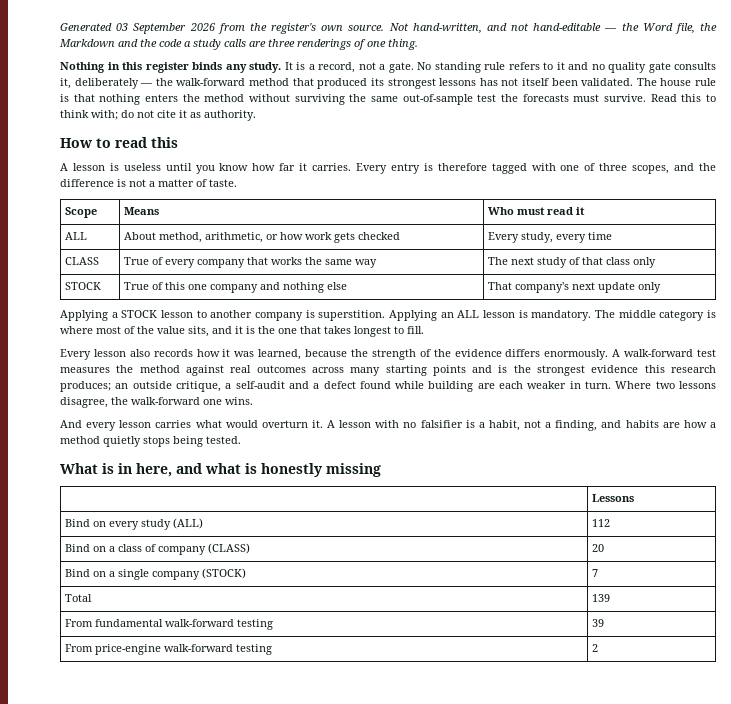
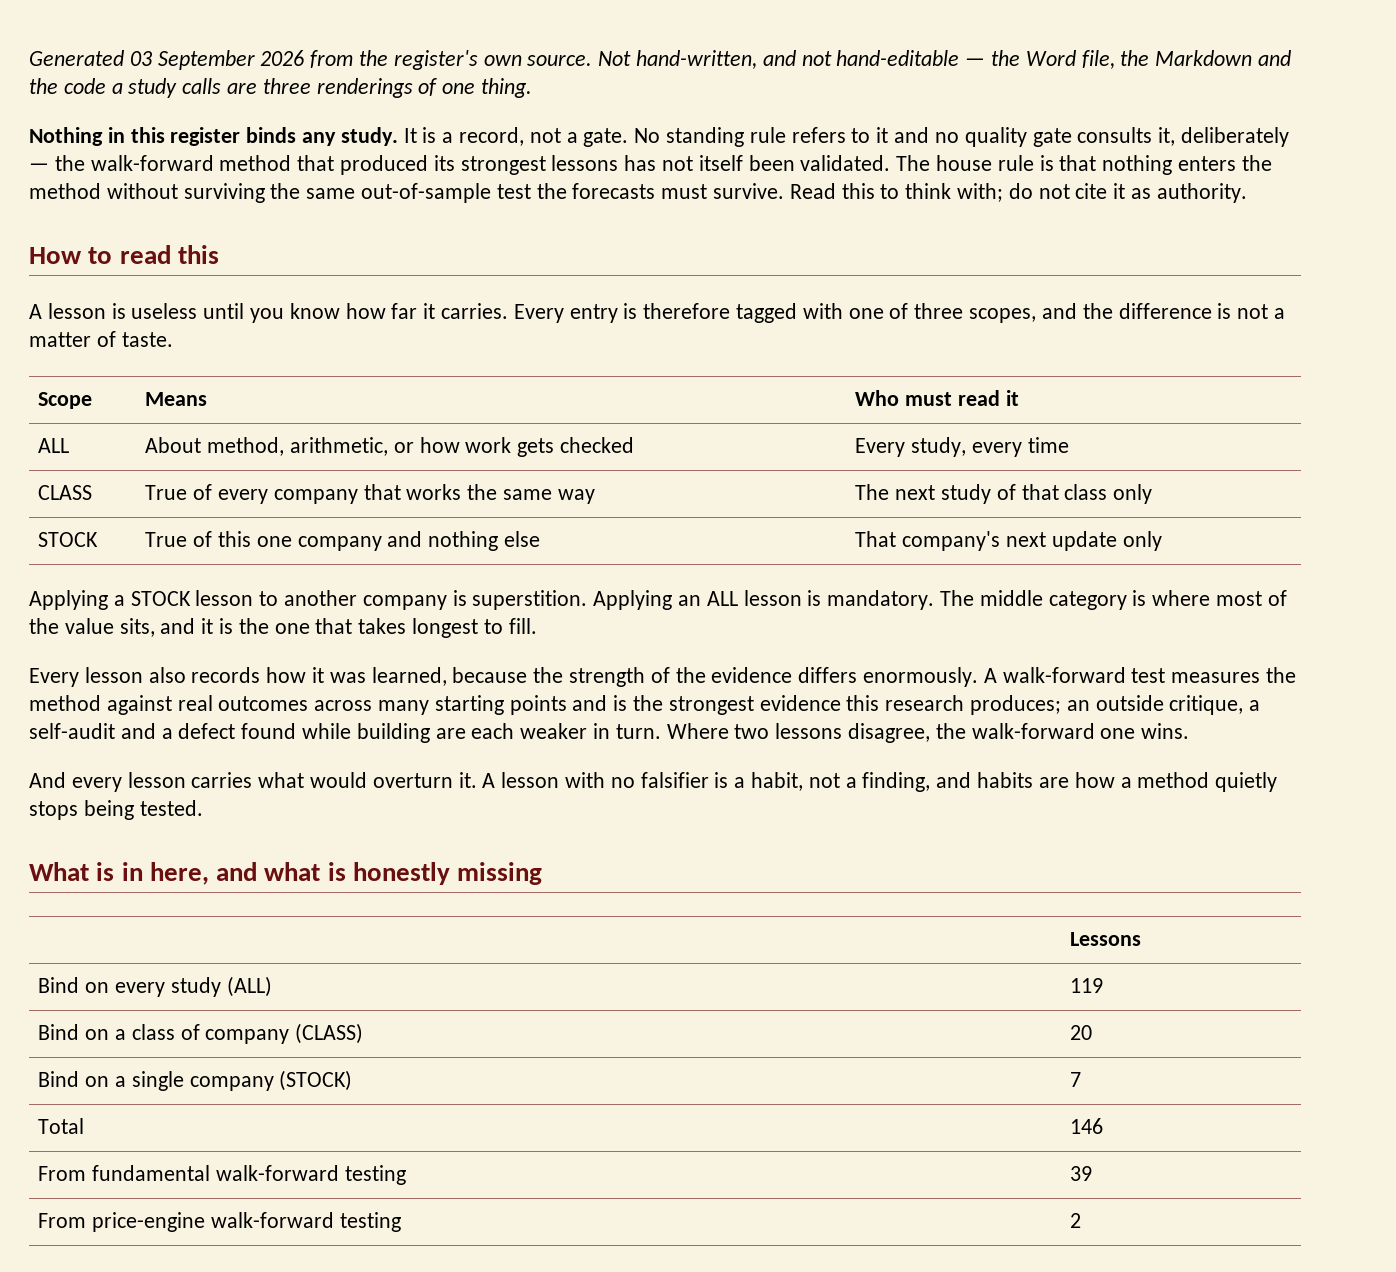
[592,519,611,527] 112 -> [1070,978,1104,993] 119
[592,594,611,602] 139 -> [1070,1118,1104,1134] 146

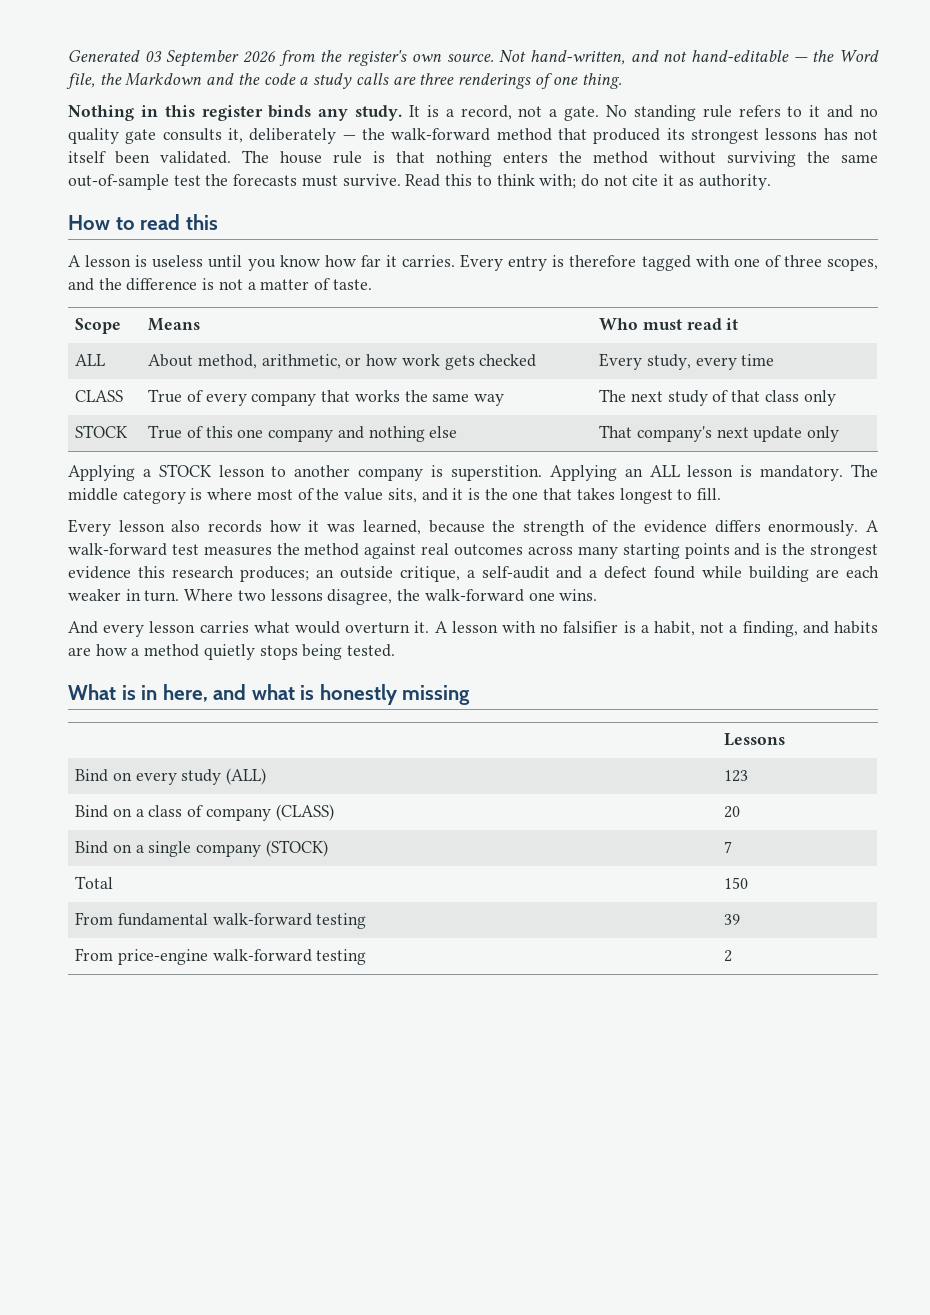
[1070,978,1104,993] 119 -> [724,770,749,782] 123
[1070,1118,1104,1134] 146 -> [724,877,749,889] 150

